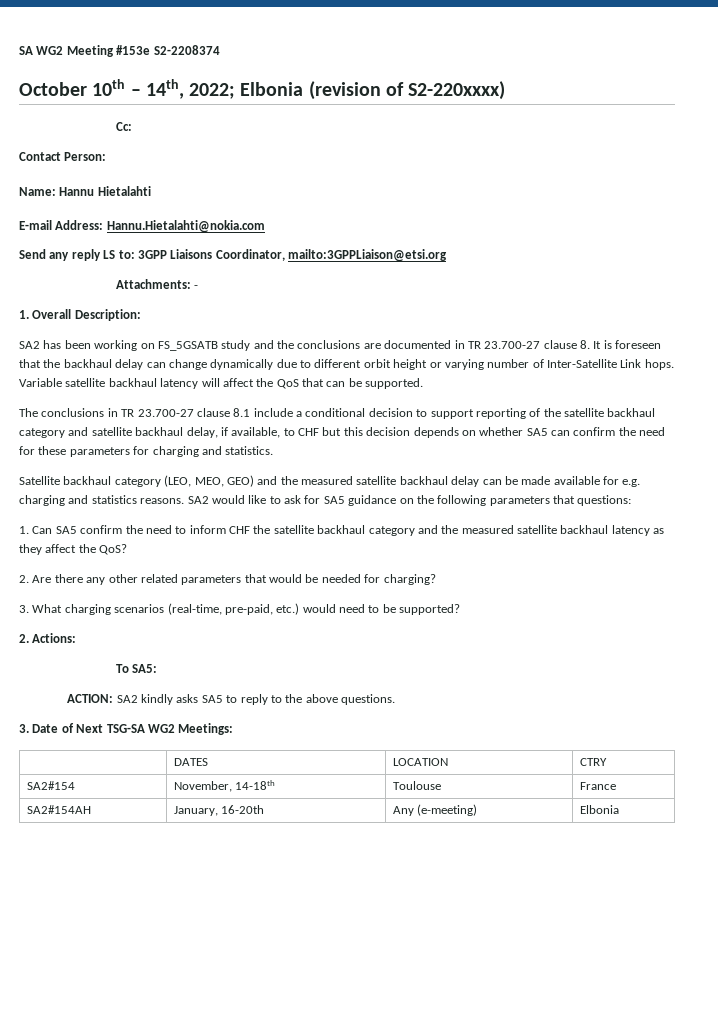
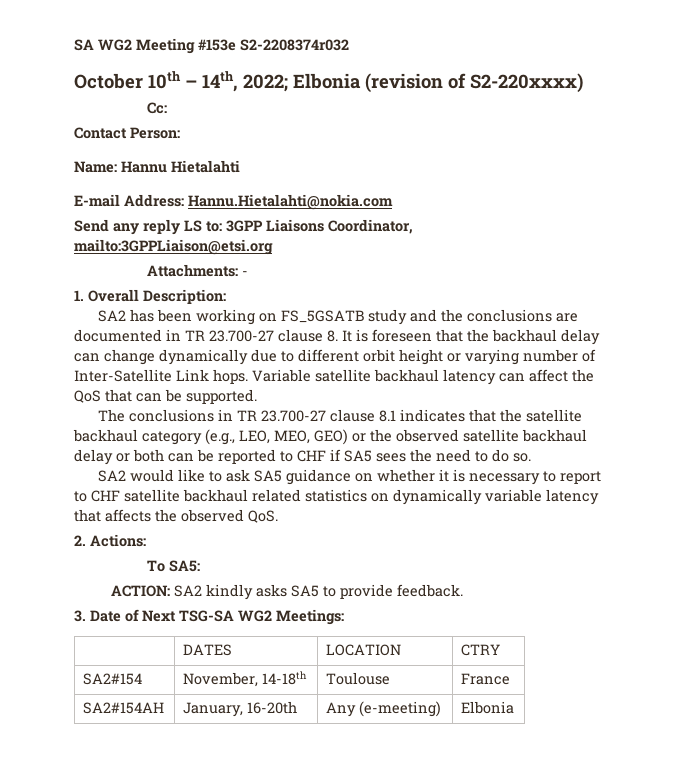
[153,45,220,55] S2-2208374 -> [240,39,349,51] S2-2208374r032
[201,378,220,387] will -> [499,373,525,382] can
[253,408,656,419] [19,427,666,438] [19,446,274,457] [19,475,641,487] [19,495,185,506] include a conditional decision to support reporting of the satellite backhaul category and satellite backhaul delay, if available, to CHF but this decision depends on whether SA5 can confirm the need for these parameters for charging and statistics. // Satellite backhaul category (LEO, MEO, GEO) and the measured satellite backhaul delay can be made available for e.g. charging and statistics reasons. -> [399,409,582,422] [73,429,587,445] [74,449,531,465] indicates that the satellite backhaul category (e.g., LEO, MEO, GEO) or the observed satellite backhaul delay or both can be reported to CHF if SA5 sees the need to do so. //
[304,495,321,504] for -> (250, 475) none
[416,495,632,506] [19,525,665,536] [19,544,128,555] [19,574,436,585] [19,603,461,615] the following parameters that questions: // 1. Can SA5 confirm the need to inform CHF the satellite backhaul category and the measured satellite backhaul latency as they affect the QoS? // 2. Are there any other related parameters that would be needed for charging? // 3. What charging scenarios (real-time, pre-paid, etc.) would need to be supported? -> [376,469,601,485] [74,489,599,505] [74,509,278,523] whether it is necessary to report to CHF satellite backhaul related statistics on dynamically variable latency that affects the observed QoS.
[240,694,396,705] reply to the above questions. -> [339,584,463,599] provide feedback.

